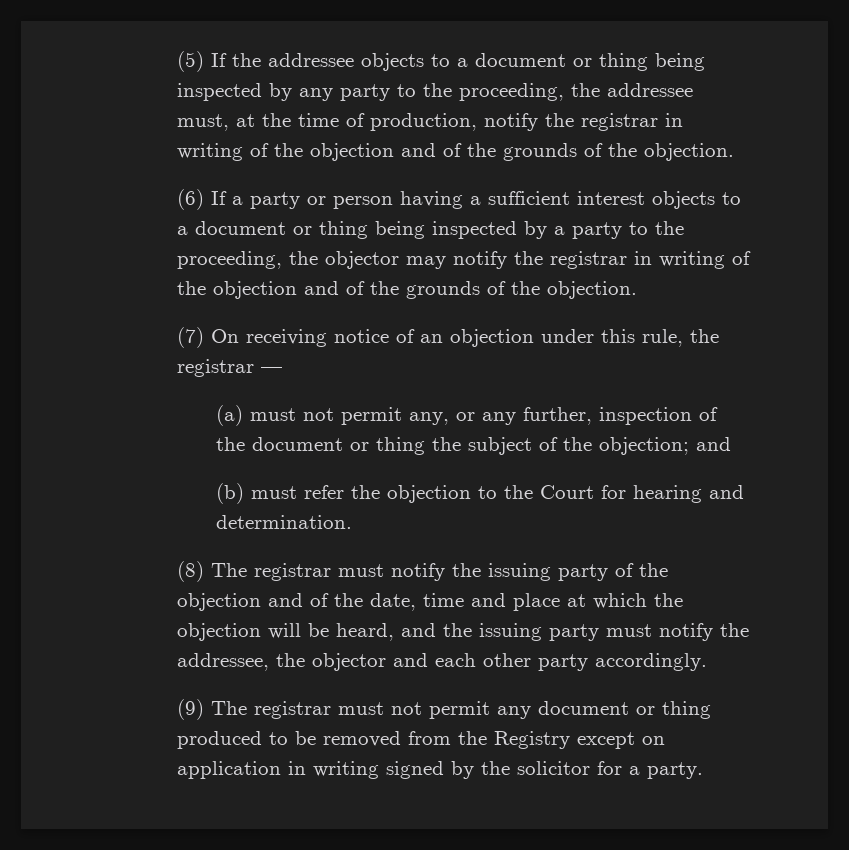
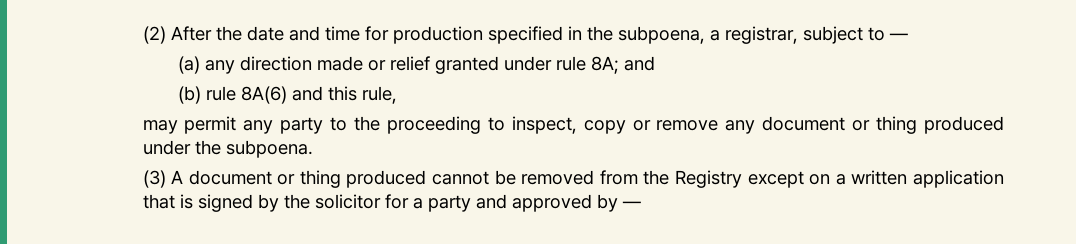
[176,51,705,72] [176,83,693,101] [176,113,683,131] [176,143,734,161] [176,189,741,210] [176,221,684,239] [176,251,751,269] [176,281,637,299] [176,327,719,348] [176,359,282,377] [215,405,718,426] [215,437,731,455] [215,483,744,504] [215,515,352,529] [176,561,668,582] [176,593,683,611] [176,623,749,641] [176,653,707,671] [176,699,490,720] (5) If the addressee objects to a document or thing being inspected by any party to the proceeding, the addressee must, at the time of production, notify the registrar in writing of the objection and of the grounds of the objection. // (6) If a party or person having a sufficient interest objects to a document or thing being inspected by a party to the proceeding, the objector may notify the registrar in writing of the objection and of the grounds of the objection. // (7) On receiving notice of an objection under this rule, the registrar — // (a) must not permit any, or any further, inspection of the document or thing the subject of the objection; and // (b) must refer the objection to the Court for hearing and determination. // (8) The registrar must notify the issuing party of the objection and of the date, time and place at which the objection will be heard, and the issuing party must notify the addressee, the objector and each other party accordingly. // (9) The registrar must not permit -> [142,26,908,44] [177,56,655,74] [177,86,397,104] [142,116,719,134] (2) After the date and time for production specified in the subpoena, a registrar, subject to — // (a) any direction made or relief granted under rule 8A; and // (b) rule 8A(6) and this rule, // may permit any party to the proceeding to inspect, copy or remove
[268,732,288,745] to -> [142,140,313,158] [142,170,490,188] under the subpoena. // (3) A document or thing produced cannot
[176,761,379,779] application in writing -> [835,170,1004,188] [142,194,193,209] a written application that is
[646,762,703,779] party. -> [427,194,641,212] party and approved by —

